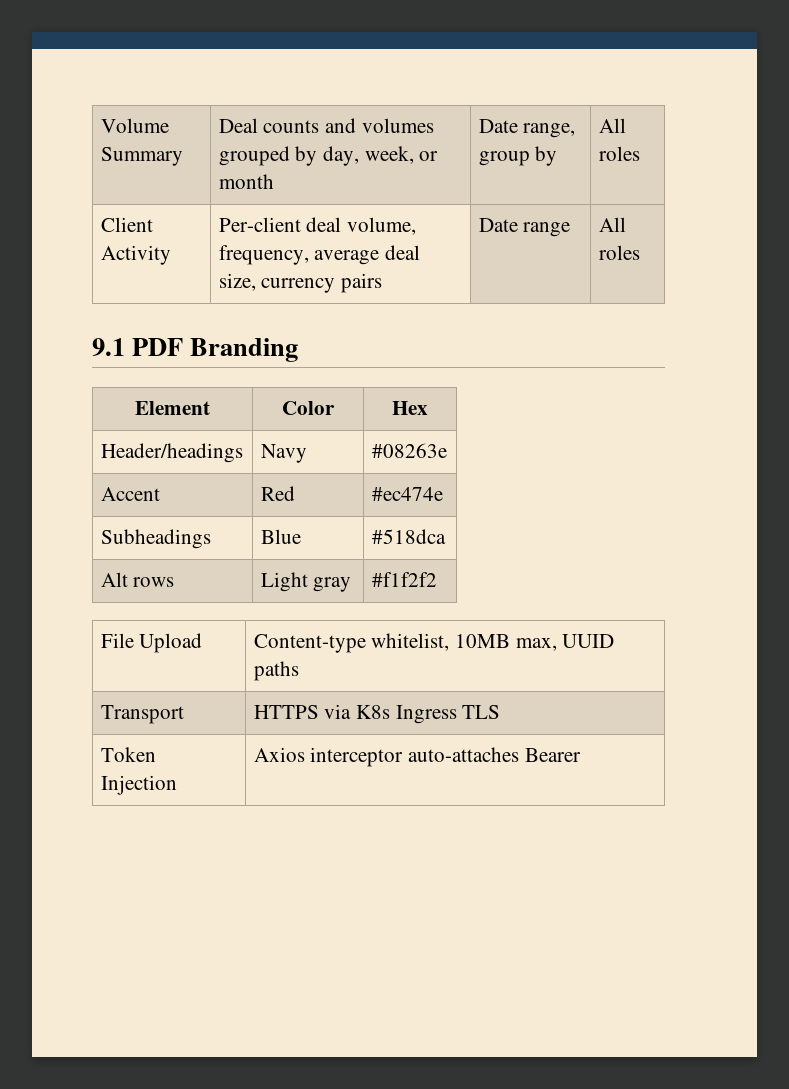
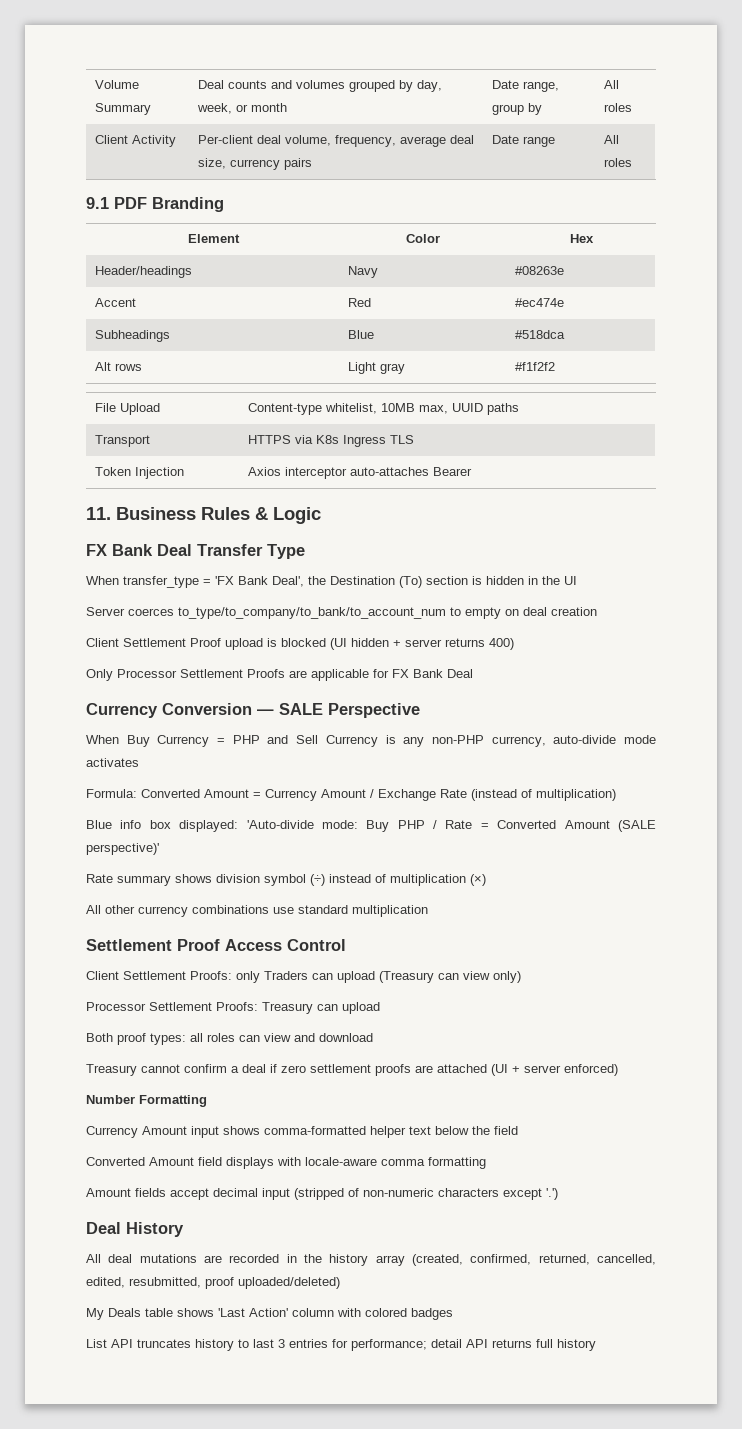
(581, 755) none -> [86,507,321,524] [86,544,305,559] [86,576,577,588] [86,607,597,619] [86,638,514,650] [86,669,473,681] [86,703,420,718] [86,735,656,747] [86,758,139,767] [86,789,616,801] [86,820,656,832] [86,843,159,855] [86,874,486,886] [86,905,428,917] [86,939,346,951] [86,971,521,983] [86,1002,380,1014] [86,1033,373,1045] [86,1064,618,1076] [86,1095,207,1107] [86,1126,518,1138] [86,1157,486,1169] [86,1188,558,1200] [86,1222,184,1237] [86,1254,656,1266] [86,1277,340,1289] [86,1308,453,1320] [86,1339,596,1351] // 11. Business Rules & Logic // FX Bank Deal Transfer Type // When transfer_type = 'FX Bank Deal', the Destination (To) section is hidden in the UI // Server coerces to_type/to_company/to_bank/to_account_num to empty on deal creation // Client Settlement Proof upload is blocked (UI hidden + server returns 400) // Only Processor Settlement Proofs are applicable for FX Bank Deal // Currency Conversion — SALE Perspective // When Buy Currency = PHP and Sell Currency is any non-PHP currency, auto-divide mode activates // Formula: Converted Amount = Currency Amount / Exchange Rate (instead of multiplication) // Blue info box displayed: 'Auto-divide mode: Buy PHP / Rate = Converted Amount (SALE perspective)' // Rate summary shows division symbol (÷) instead of multiplication (×) // All other currency combinations use standard multiplication // Settlement Proof Access Control // Client Settlement Proofs: only Traders can upload (Treasury can view only) // Processor Settlement Proofs: Treasury can upload // Both proof types: all roles can view and download // Treasury cannot confirm a deal if zero settlement proofs are attached (UI + server enforced) // Number Formatting // Currency Amount input shows comma-formatted helper text below the field // Converted Amount field displays with locale-aware comma formatting // Amount fields accept decimal input (stripped of non-numeric characters except '.') // Deal History // All deal mutations are recorded in the history array (created, confirmed, returned, cancelled, edited, resubmitted, proof uploaded/deleted) // My Deals table shows 'Last Action' column with colored badges // List API truncates history to last 3 entries for performance; detail API returns full history

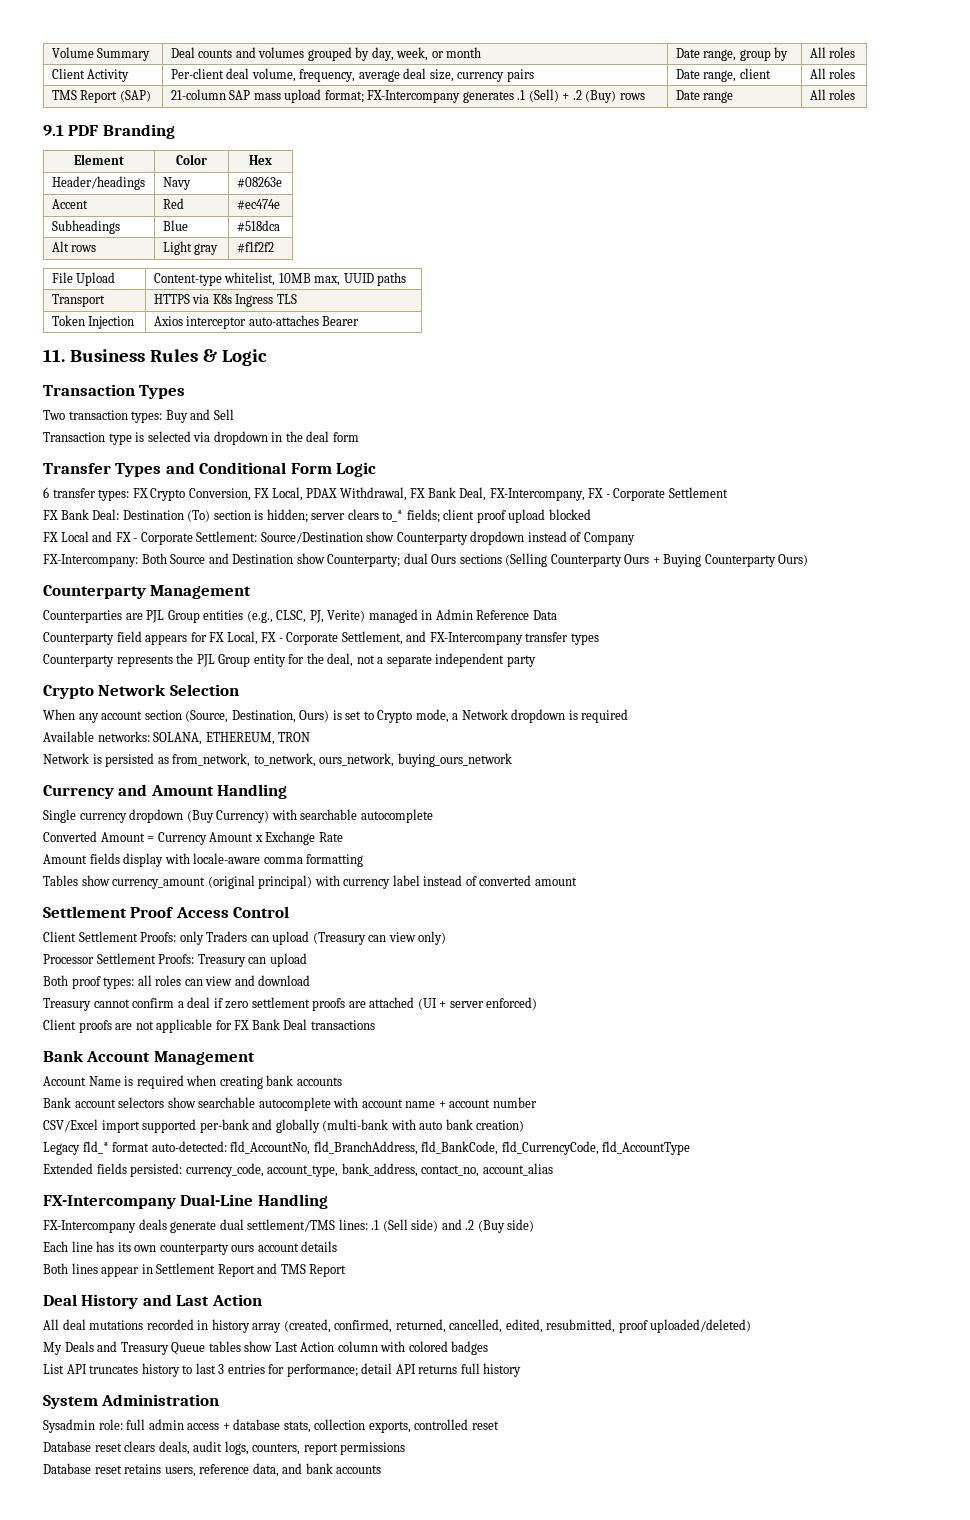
(312, 164) none -> [675,68,771,82] [809,68,856,79] [51,90,151,103] [170,89,645,103] | Date range, client | All roles // TMS Report (SAP) | 21-column SAP mass upload format; FX-Intercompany generates .1 (Sell) + .2 (Buy) rows
[86,544,305,559] [86,576,577,588] [86,607,597,619] [86,638,514,650] [86,669,473,681] [86,703,420,718] [86,735,656,747] [86,758,139,767] [86,789,137,798] FX Bank Deal Transfer Type // When transfer_type = 'FX Bank Deal', the Destination (To) section is hidden in the UI // Server coerces to_type/to_company/to_bank/to_account_num to empty on deal creation // Client Settlement Proof upload is blocked (UI hidden + server returns 400) // Only Processor Settlement Proofs are applicable for FX Bank Deal // Currency Conversion — SALE Perspective // When Buy Currency = PHP and Sell Currency is any non-PHP currency, auto-divide mode activates // Formula: -> [43,384,186,399] [43,409,234,423] [43,431,359,445] [43,462,377,477] [43,487,728,501] [43,509,591,523] [43,531,635,545] [43,553,809,567] [43,585,252,599] [43,609,557,623] [43,631,599,645] [43,653,536,667] [43,684,239,699] [43,709,629,723] [43,731,311,745] [43,753,512,767] [43,784,288,799] [43,809,433,823] Transaction Types // Two transaction types: Buy and Sell // Transaction type is selected via dropdown in the deal form // Transfer Types and Conditional Form Logic // 6 transfer types: FX Crypto Conversion, FX Local, PDAX Withdrawal, FX Bank Deal, FX-Intercompany, FX - Corporate Settlement // FX Bank Deal: Destination (To) section is hidden; server clears to_* fields; client proof upload blocked // FX Local and FX - Corporate Settlement: Source/Destination show Counterparty dropdown instead of Company // FX-Intercompany: Both Source and Destination show Counterparty; dual Ours sections (Selling Counterparty Ours + Buying Counterparty Ours) // Counterparty Management // Counterparties are PJL Group entities (e.g., CLSC, PJ, Verite) managed in Admin Reference Data // Counterparty field appears for FX Local, FX - Corporate Settlement, and FX-Intercompany transfer types // Counterparty represents the PJL Group entity for the deal, not a separate independent party // Crypto Network Selection // When any account section (Source, Destination, Ours) is set to Crypto mode, a Network dropdown is required // Available networks: SOLANA, ETHEREUM, TRON // Network is persisted as from_network, to_network, ours_network, buying_ours_network // Currency and Amount Handling // Single currency dropdown (Buy Currency) with searchable autocomplete //
[370,789,374,798] / -> [254,835,263,842] x
[471,789,616,801] [86,820,656,832] [86,843,159,855] [86,874,486,886] [86,905,428,917] (instead of multiplication) // Blue info box displayed: 'Auto-divide mode: Buy PHP / Rate = Converted Amount (SALE perspective)' // Rate summary shows division symbol (÷) instead of multiplication (×) // All other currency combinations use standard multiplication -> [43,853,364,867] [43,875,577,889] // Amount fields display with locale-aware comma formatting // Tables show currency_amount (original principal) with currency label instead of converted amount
[86,1095,207,1107] [86,1126,518,1138] [86,1157,486,1169] [86,1188,558,1200] Number Formatting // Currency Amount input shows comma-formatted helper text below the field // Converted Amount field displays with locale-aware comma formatting // Amount fields accept decimal input (stripped of non-numeric characters except '.') -> [43,1019,375,1033] [43,1050,255,1065] [43,1075,342,1089] [43,1097,537,1111] [43,1119,525,1133] [43,1141,691,1155] [43,1163,553,1177] [43,1194,328,1209] [43,1219,535,1233] [43,1241,338,1255] [43,1263,347,1277] Client proofs are not applicable for FX Bank Deal transactions // Bank Account Management // Account Name is required when creating bank accounts // Bank account selectors show searchable autocomplete with account name + account number // CSV/Excel import supported per-bank and globally (multi-bank with auto bank creation) // Legacy fld_* format auto-detected: fld_AccountNo, fld_BranchAddress, fld_BankCode, fld_CurrencyCode, fld_AccountType // Extended fields persisted: currency_code, account_type, bank_address, contact_no, account_alias // FX-Intercompany Dual-Line Handling // FX-Intercompany deals generate dual settlement/TMS lines: .1 (Sell side) and .2 (Buy side) // Each line has its own counterparty ours account details // Both lines appear in Settlement Report and TMS Report
(184, 1229) none -> [142,1294,262,1306] and Last Action
[204,1255,222,1263] are -> (144, 1325) none
[304,1254,322,1263] the -> (209, 1325) none
[145,1308,288,1317] table shows 'Last Action' -> [97,1341,335,1355] and Treasury Queue tables show Last Action
(596, 1345) none -> [43,1394,220,1409] [43,1419,499,1433] [43,1441,406,1455] [43,1463,382,1477] // System Administration // Sysadmin role: full admin access + database stats, collection exports, controlled reset // Database reset clears deals, audit logs, counters, report permissions // Database reset retains users, reference data, and bank accounts

